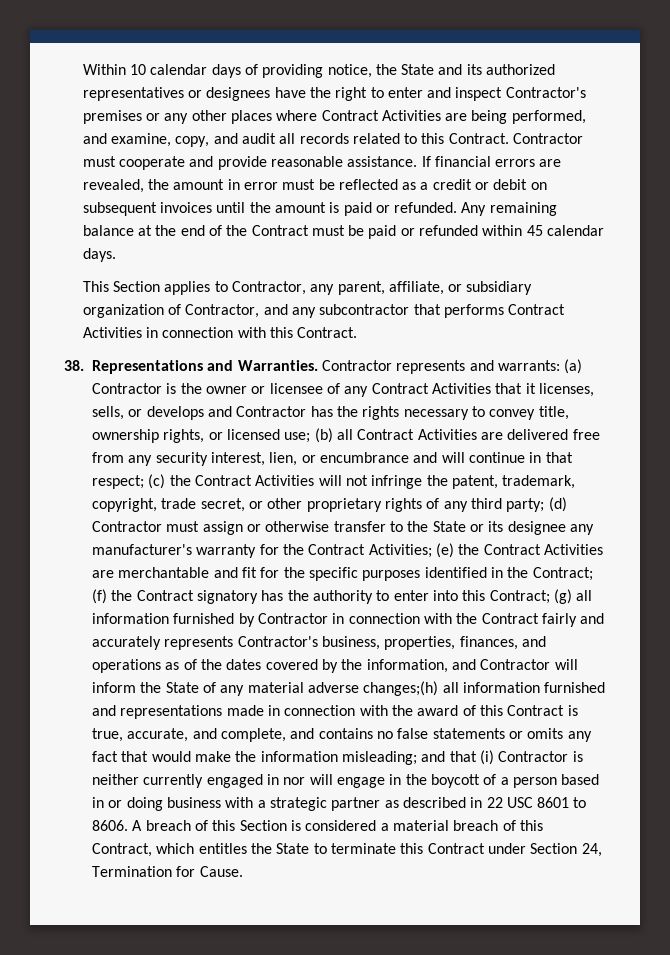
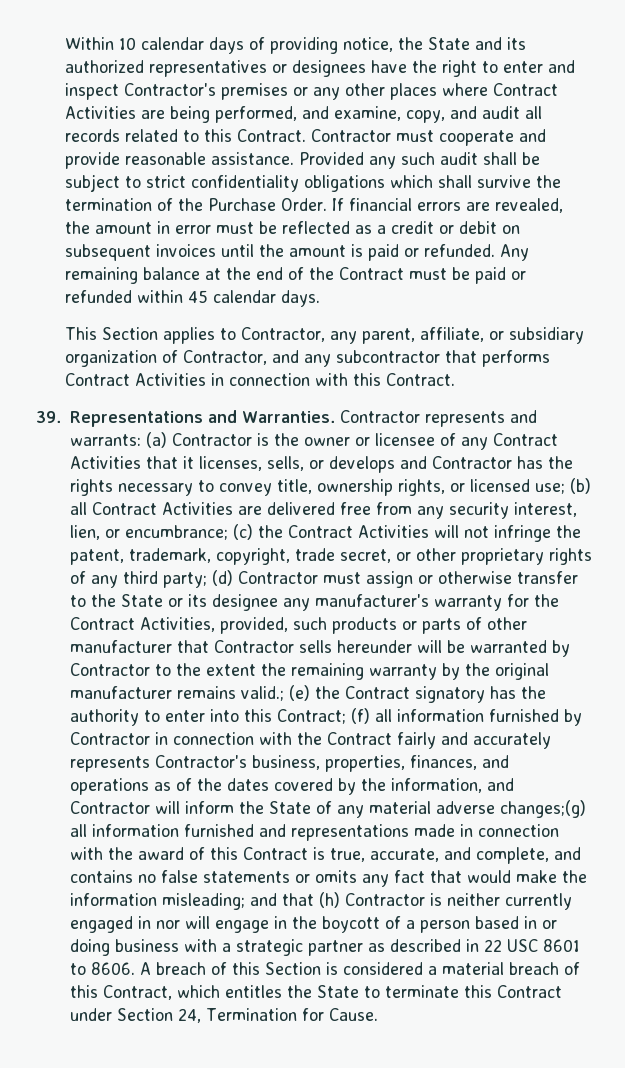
(418, 161) none -> [298,152,540,169] [64,174,561,192] [64,198,327,211] Provided any such audit shall be subject to strict confidentiality obligations which shall survive the termination of the Purchase Order.
[64,360,84,371] 38. -> [36,411,61,423] 39.
[319,452,573,463] [92,475,144,489] encumbrance and will continue in that respect; -> [124,525,228,540] encumbrance;
[368,543,603,558] [92,567,593,581] [92,589,107,604] Activities; (e) the Contract Activities are merchantable and fit for the specific purposes identified in the Contract; (f) -> [139,617,527,634] [69,640,570,657] [69,663,549,680] [69,685,310,701] Activities, provided, such products or parts of other manufacturer that Contractor sells hereunder will be warranted by Contractor to the extent the remaining warranty by the original manufacturer remains valid.; (e)
[553,589,572,604] (g) -> [350,708,370,724] (f)
[363,681,439,696] changes;(h) -> [499,800,586,818] changes;(g)
[479,750,494,765] (i) -> [318,892,340,908] (h)

